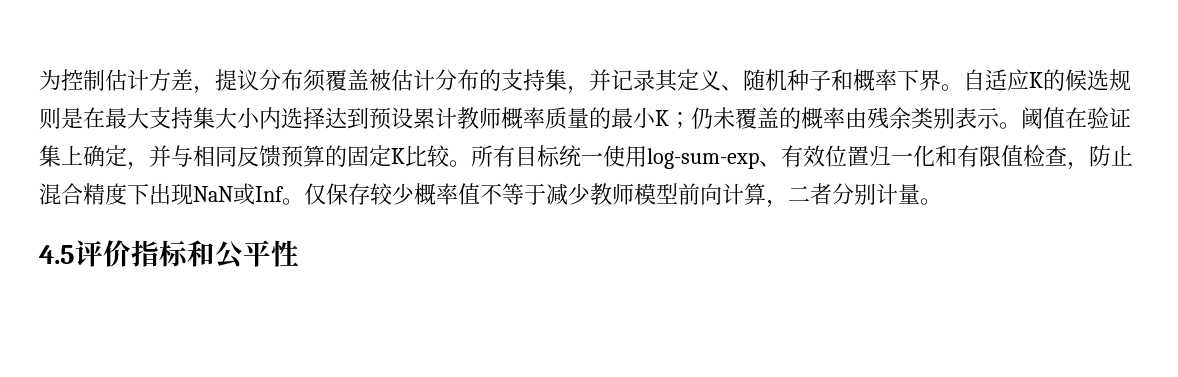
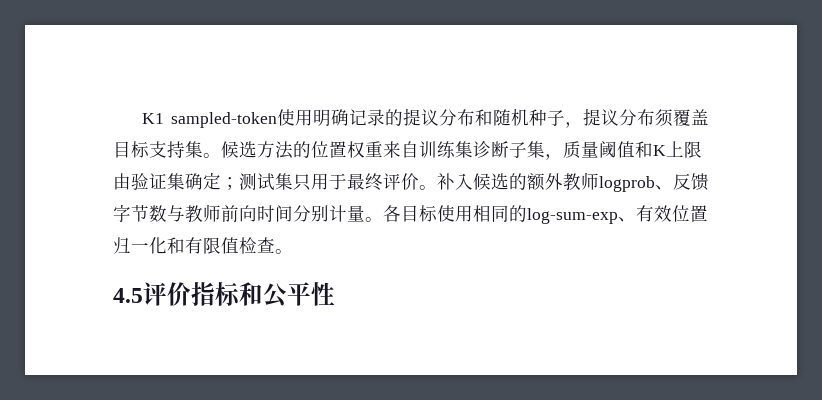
[39,69,1131,94] [39,107,1131,130] [39,145,647,170] 为控制估计方差，提议分布须覆盖被估计分布的支持集，并记录其定义、随机种子和概率下界。自适应K的候选规则是在最大支持集大小内选择达到预设累计教师概率质量的最小K；仍未覆盖的概率由残余类别表示。阈值在验证集上确定，并与相同反馈预算的固定K比较。所有目标统一使用 -> [141,108,709,128] [113,141,702,160] [113,172,709,192] [113,204,527,223] K1 sampled-token使用明确记录的提议分布和随机种子，提议分布须覆盖目标支持集。候选方法的位置权重来自训练集诊断子集，质量阈值和K上限由验证集确定；测试集只用于最终评价。补入候选的额外教师logprob、反馈字节数与教师前向时间分别计量。各目标使用相同的
[1067,145,1133,170] [39,183,920,208] ，防止混合精度下出现NaN或Inf。仅保存较少概率值不等于减少教师模型前向计算，二者分别计量 -> (275, 245) none

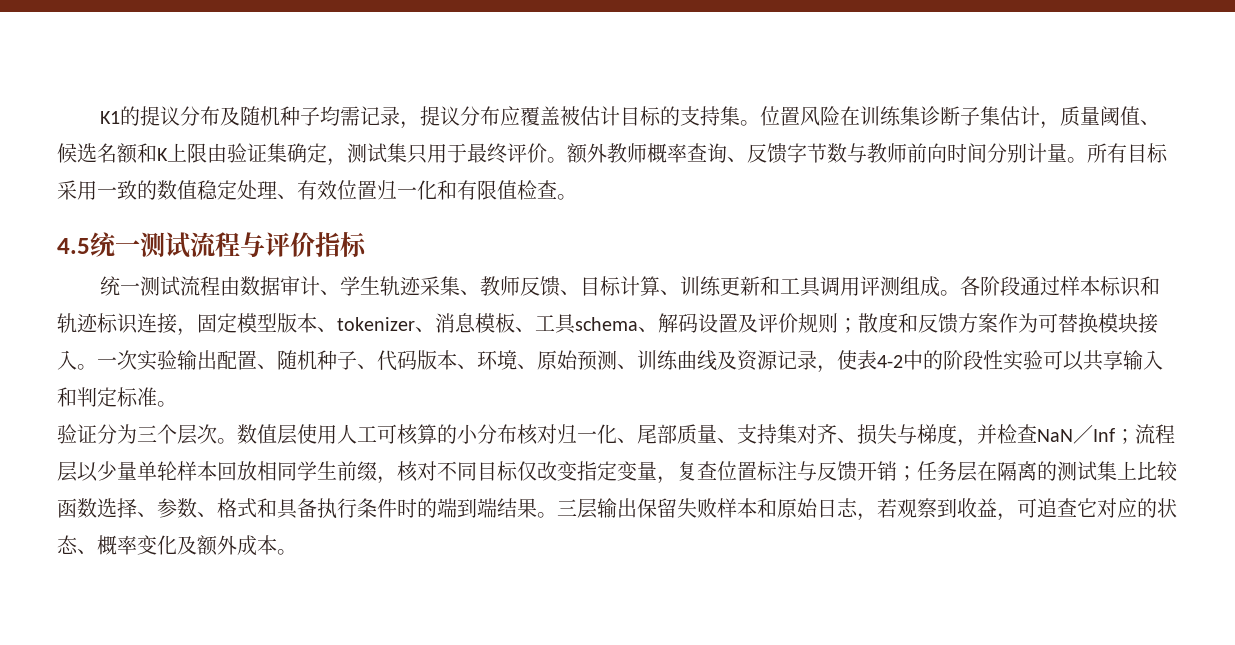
[171,109,385,128] sampled-token使用明确记录 -> (120, 117) none
[475,108,565,126] 和随机种子 -> [219,106,400,126] 及随机种子均需记录
[655,109,709,127] [113,141,419,159] 须覆盖目标支持集。候选方法的位置权重来自 -> [499,106,860,126] 应覆盖被估计目标的支持集。位置风险在
(545, 149) none -> [999,106,1040,126] 估计
(635, 149) none -> [1139,120,1160,125] [57,143,138,164] 、候选名额
[221,177,239,190] ； -> [327,158,347,166] ，
[437,172,655,192] 补入候选的额外教师logprob -> [567,143,727,164] 额外教师概率查询
[383,205,618,224] 各目标使用相同的log-sum-exp -> [1087,143,1168,163] [57,180,277,200] 所有目标采用一致的数值稳定处理
(143, 295) none -> [90,232,265,258] 统一测试流程与
[239,282,335,308] 和公平性 -> [99,276,1160,297] [57,312,1158,336] [57,350,1163,373] [57,387,177,407] [57,423,1175,447] [57,461,1178,484] [57,498,1177,521] [57,535,297,556] // 统一测试流程由数据审计、学生轨迹采集、教师反馈、目标计算、训练更新和工具调用评测组成。各阶段通过样本标识和轨迹标识连接，固定模型版本、tokenizer、消息模板、工具schema、解码设置及评价规则；散度和反馈方案作为可替换模块接入。一次实验输出配置、随机种子、代码版本、环境、原始预测、训练曲线及资源记录，使表4-2中的阶段性实验可以共享输入和判定标准。 // 验证分为三个层次。数值层使用人工可核算的小分布核对归一化、尾部质量、支持集对齐、损失与梯度，并检查NaN／Inf；流程层以少量单轮样本回放相同学生前缀，核对不同目标仅改变指定变量，复查位置标注与反馈开销；任务层在隔离的测试集上比较函数选择、参数、格式和具备执行条件时的端到端结果。三层输出保留失败样本和原始日志，若观察到收益，可追查它对应的状态、概率变化及额外成本。

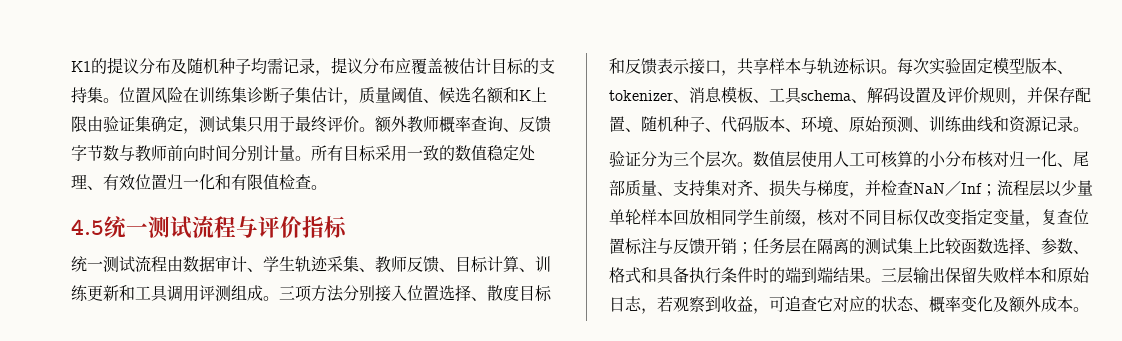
[959,276,1160,297] [57,313,197,336] 各阶段通过样本标识和轨迹标识连接， -> [279,285,552,302] [609,58,961,76] 三项方法分别接入位置选择、散度目标和反馈表示接口，共享样本与轨迹标识。每次实验
[838,312,1158,334] [57,350,217,371] ；散度和反馈方案作为可替换模块接入。一次实验输出 -> [1011,87,1075,105] ，并保存
[717,351,737,370] 及 -> [993,116,1009,132] 和
[817,350,1163,373] [57,387,157,407] ，使表4-2中的阶段性实验可以共享输入和判定标准 -> (1073, 124) none

